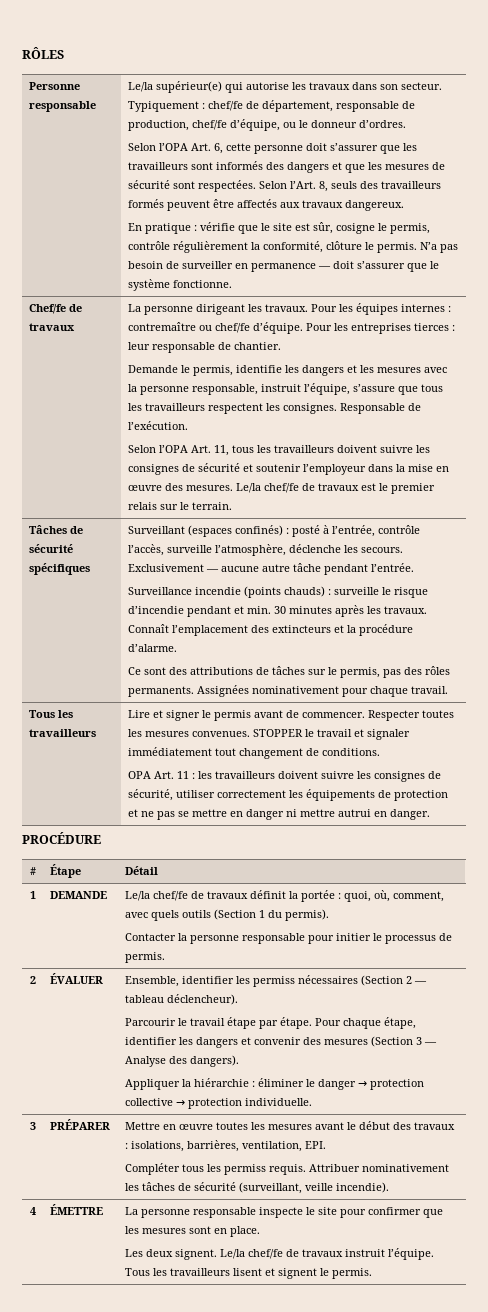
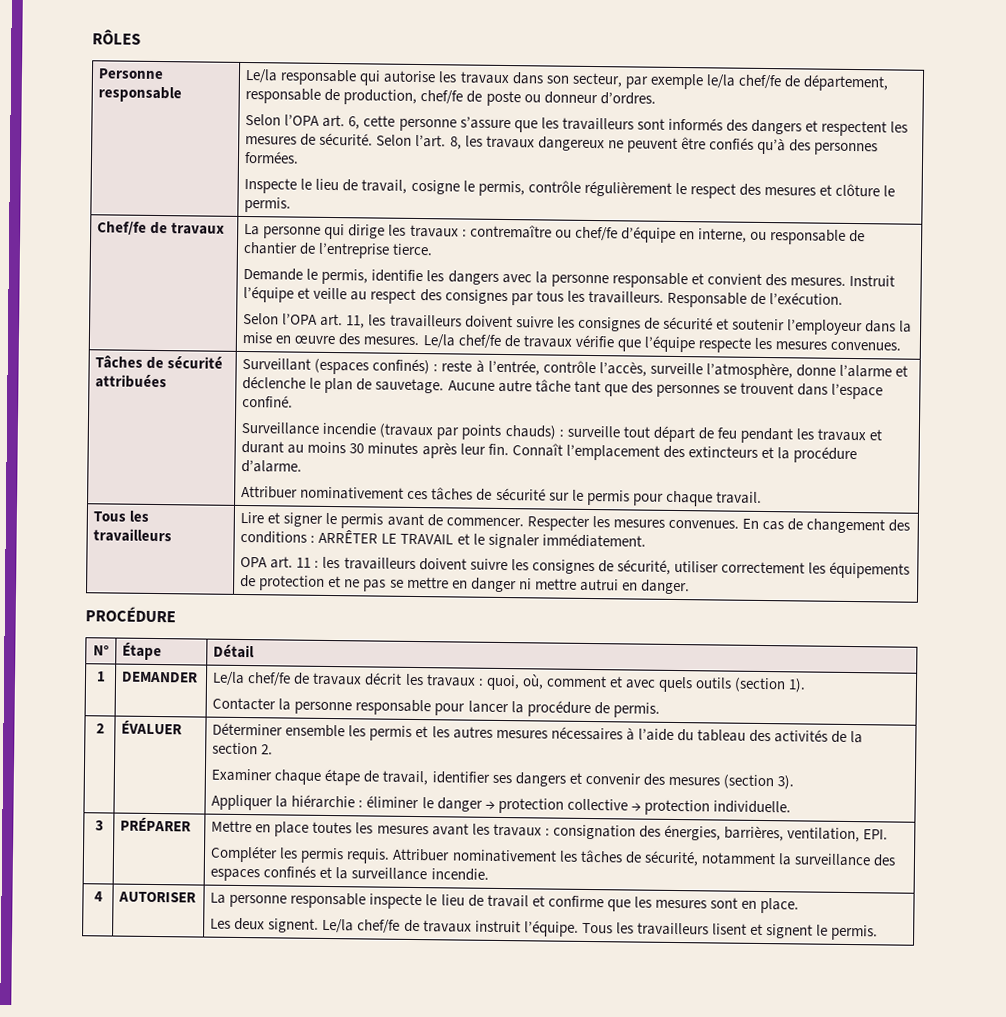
[156,81,223,93] supérieur(e) -> [280,69,358,86] responsable
[401,82,443,90] [128,101,206,112] secteur. Typiquement : -> [571,72,736,90] secteur, par exemple le/la
[230,119,309,131] d’équipe, ou le -> [466,90,541,107] de poste ou
[191,143,212,151] Art. -> [322,114,346,128] art.
[306,143,379,151] doit s’assurer -> [459,116,511,130] s’assure
[345,164,366,173] que -> [820,120,887,137] respectent
[128,180,442,192] [128,199,405,211] [128,222,334,234] sécurité sont respectées. Selon l’Art. 8, seuls des travailleurs formés peuvent être affectés aux travaux dangereux. // En pratique : vérifie que le site est sûr, -> [319,132,878,156] [244,151,300,164] [244,178,408,194] sécurité. Selon l’art. 8, les travaux dangereux ne peuvent être confiés qu’à des personnes formées. // Inspecte le lieu de travail,
[251,241,459,253] [128,261,440,272] [128,279,233,291] la conformité, clôture le permis. N’a pas besoin de surveiller en permanence — doit s’assurer que le système fonctionne. -> [674,182,896,199] [244,197,292,213] le respect des mesures et clôture le permis.
[196,303,452,315] [128,322,456,334] [128,342,282,353] dirigeant les travaux. Pour les équipes internes : contremaître ou chef/fe d’équipe. Pour les entreprises tierces : leur responsable de chantier. -> [324,223,865,245] [243,241,434,259] qui dirige les travaux : contremaître ou chef/fe d’équipe en interne, ou responsable de chantier de l’entreprise tierce.
[347,365,448,373] [128,383,444,395] [128,403,338,414] et les mesures avec la personne responsable, instruit l’équipe, s’assure que tous les travailleurs respectent les consignes. -> [501,271,895,289] [243,285,664,306] avec la personne responsable et convient des mesures. Instruit l’équipe et veille au respect des consignes par tous les travailleurs.
[191,445,255,456] Art. 11, tous -> [320,313,366,329] art. 11,
[361,483,436,494] [128,502,233,510] est le premier relais sur le terrain. -> [574,334,901,353] vérifie que l’équipe respecte les mesures convenues.
[29,563,91,575] spécifiques -> [95,374,168,389] attribuées
[292,525,321,537] posté -> [441,360,473,372] reste
[289,544,404,553] [128,563,415,575] [128,586,429,598] [128,606,272,617] déclenche les secours. Exclusivement — aucune autre tâche pendant l’entrée. // Surveillance incendie (points chauds) : surveille le risque d’incendie pendant et min. -> [795,364,908,378] [242,375,883,400] [242,394,294,408] [241,421,882,444] [241,440,347,454] donne l’alarme et déclenche le plan de sauvetage. Aucune autre tâche tant que des personnes se trouvent dans l’espace confiné. // Surveillance incendie (travaux par points chauds) : surveille tout départ de feu pendant les travaux et durant au moins
[367,606,428,614] les travaux. -> [459,443,509,456] leur fin.
[128,666,451,678] [128,685,340,697] Ce sont des attributions de tâches sur le permis, pas des rôles permanents. Assignées nominativement -> [241,485,630,506] Attribuer nominativement ces tâches de sécurité sur le permis
[422,710,455,718] [128,729,411,740] [128,747,381,759] toutes les mesures convenues. STOPPER le travail et signaler immédiatement tout changement de conditions. -> [591,516,911,534] [240,529,646,549] les mesures convenues. En cas de changement des conditions : ARRÊTER LE TRAVAIL et le signaler immédiatement.
[154,771,175,779] Art. -> [270,556,294,569] art.
[30,867,36,875] # -> [93,644,109,656] N°
[50,891,108,899] [125,890,336,902] DEMANDE | Le/la chef/fe de travaux définit la portée -> [121,671,199,683] [212,671,476,687] DEMANDER | Le/la chef/fe de travaux décrit les travaux
[393,891,445,902] comment, -> [545,675,623,688] comment et
[214,909,330,921] (Section 1 du permis). -> [733,677,807,693] (section 1).
[336,933,437,944] initier le processus -> [467,700,591,718] lancer la procédure
[125,975,428,987] [125,994,239,1005] [125,1017,417,1029] [125,1037,194,1045] Ensemble, identifier les permiss nécessaires (Section 2 — tableau déclencheur). // Parcourir le travail étape par étape. Pour chaque étape, identifier les -> [212,722,864,744] [212,742,274,755] [211,768,512,786] Déterminer ensemble les permis et les autres mesures nécessaires à l’aide du tableau des activités de la section 2. // Examiner chaque étape de travail, identifier ses
[371,1036,438,1047] [125,1055,240,1067] (Section 3 — Analyse des dangers). -> [722,774,794,790] (section 3).
[179,1124,214,1130] œuvre -> [274,821,310,837] place
[347,1121,456,1130] [125,1141,185,1152] le début des travaux : isolations, -> [471,823,721,841] les travaux : consignation des énergies,
[182,1164,267,1175] tous les permiss -> [279,847,345,864] les permis
[194,1182,390,1194] sécurité (surveillant, veille incendie). -> [643,850,896,867] [210,865,489,882] sécurité, notamment la surveillance des espaces confinés et la surveillance incendie.
[50,1204,104,1215] ÉMETTRE -> [118,891,197,903] AUTORISER
[318,1207,422,1218] site pour confirmer -> [440,894,604,908] lieu de travail et confirme

